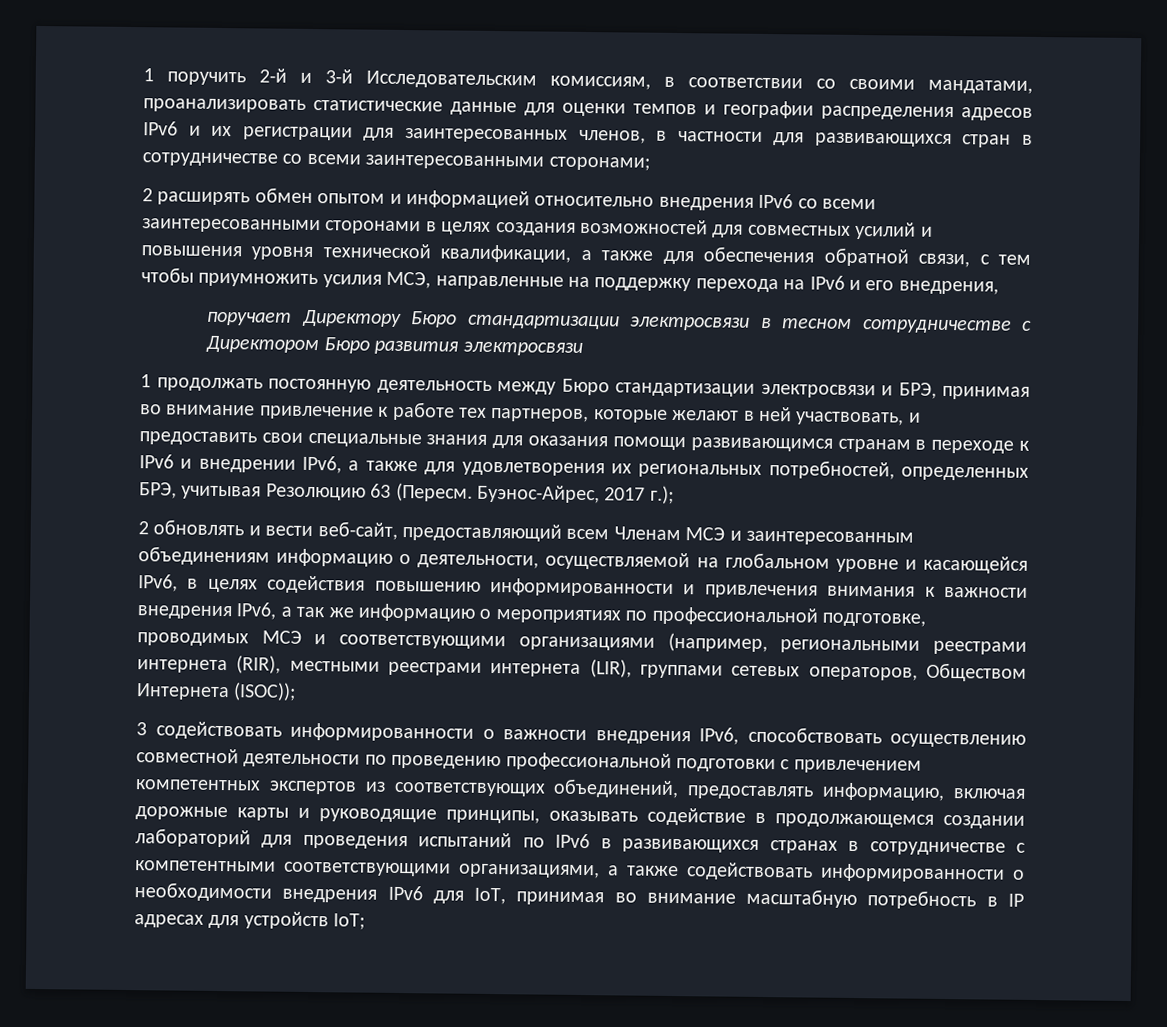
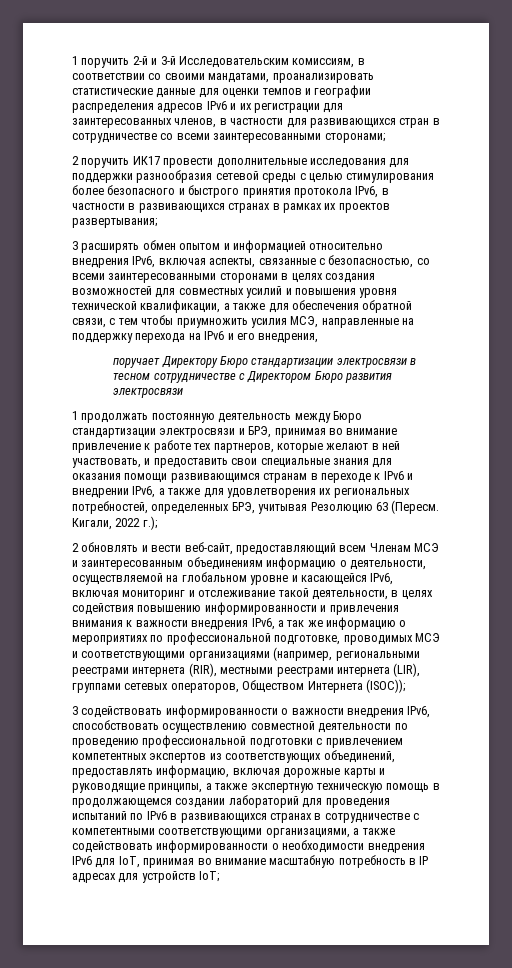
(153, 195) none -> [81,156,410,168] [72,170,435,183] [72,185,389,198] [72,203,390,213] [72,218,157,228] [72,241,78,250] поручить ИК17 провести дополнительные исследования для поддержки разнообразия сетевой среды с целью стимулирования более безопасного и быстрого принятия протокола IPv6, в частности в развивающихся странах в рамках их проектов развертывания; // 3
[758,193,794,209] IPv6 -> [132,255,414,268] IPv6, включая аспекты, связанные с безопасностью,
[477,484,646,504] Буэнос-Айрес, 2017 -> [72,518,141,530] Кигали, 2022
(178, 583) none -> [72,588,388,600] включая мониторинг и отслеживание такой деятельности,
[549,807,746,826] оказывать содействие -> [205,783,430,793] а также экспертную техническую помощь

